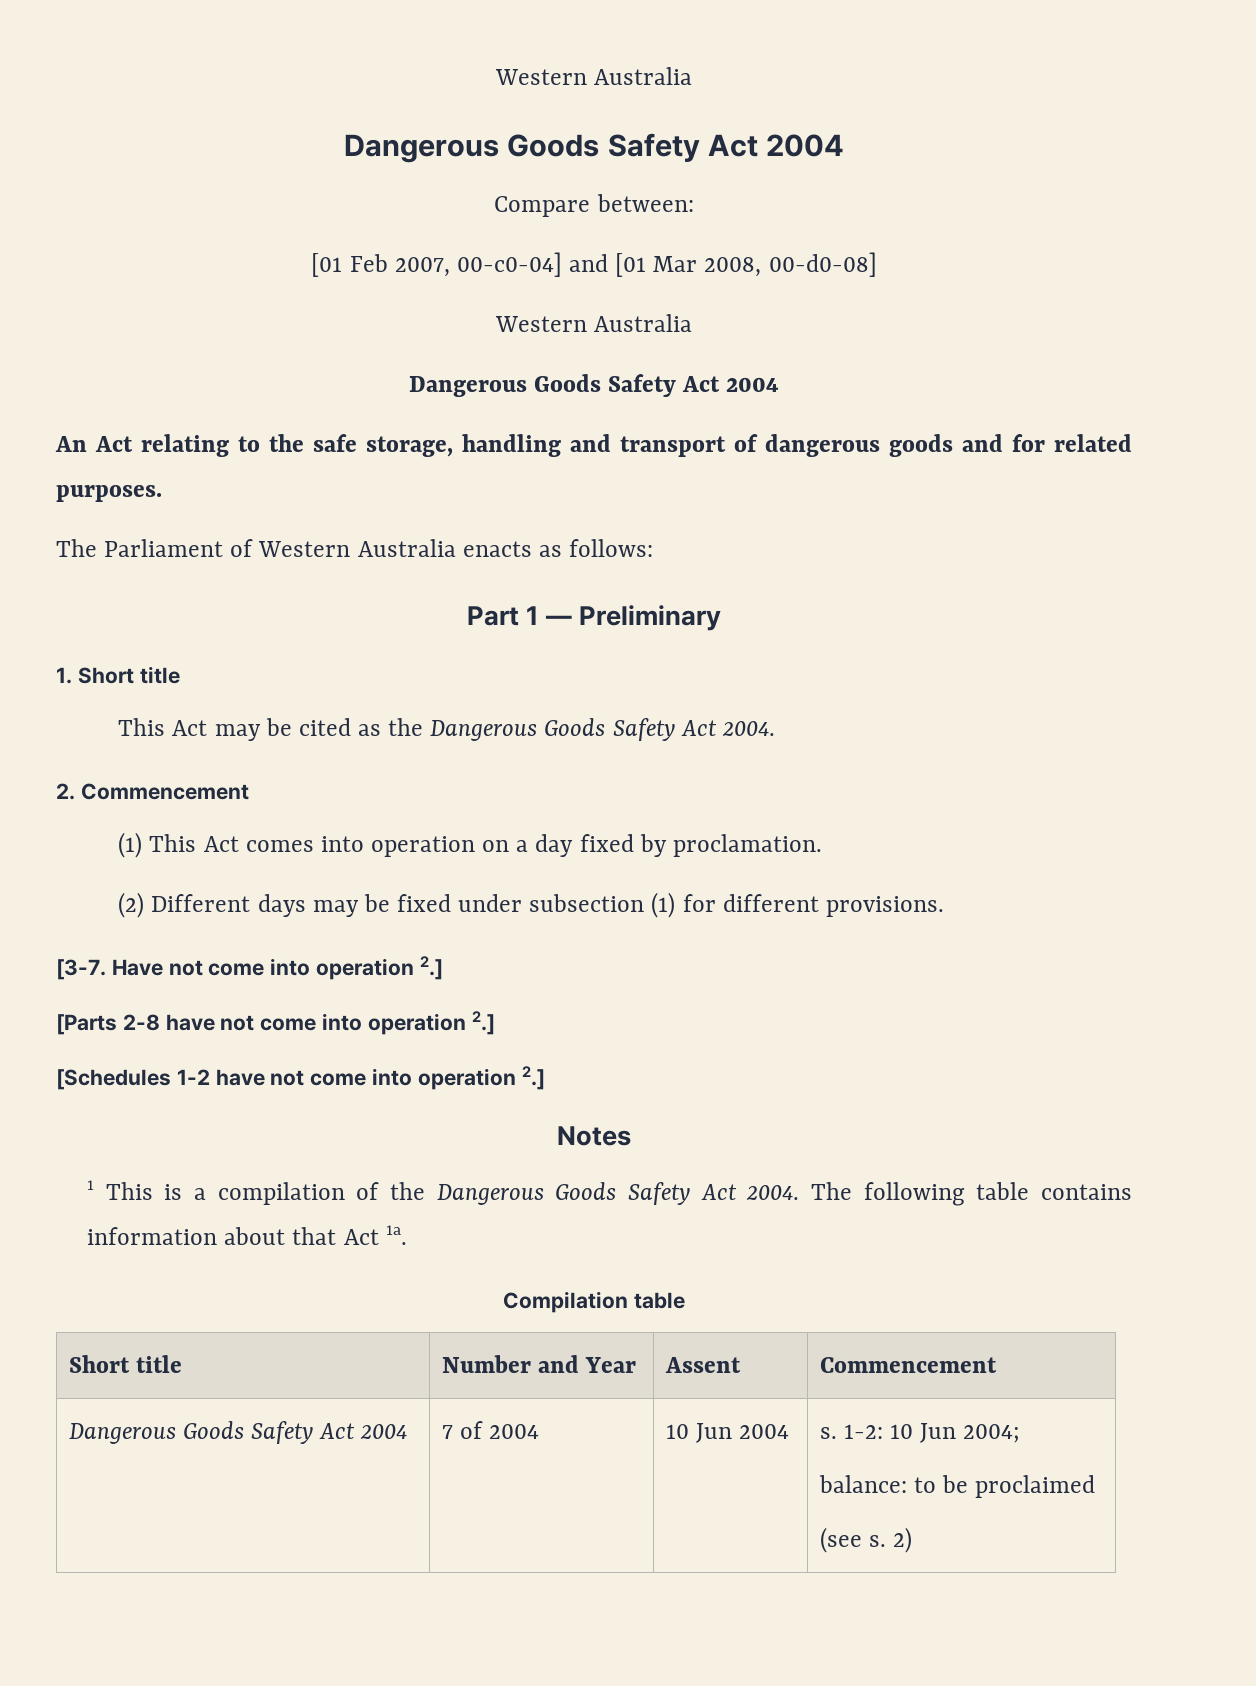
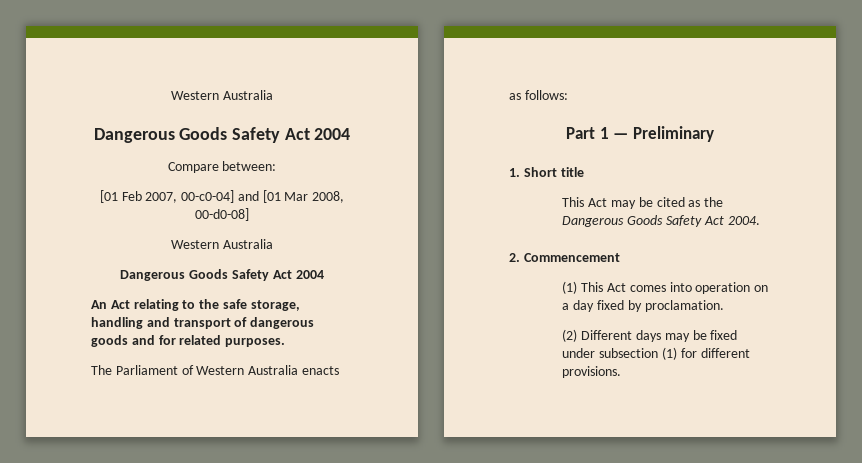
[56,956,443,980] [56,1011,495,1035] [56,1066,545,1090] [557,1126,631,1146] [87,1180,1132,1206] [87,1225,407,1245] [503,1291,685,1313] [68,1355,182,1373] [441,1355,636,1373] [664,1357,741,1373] [819,1357,997,1373] [68,1421,408,1444] [441,1421,539,1439] [665,1423,789,1443] [819,1423,1021,1443] [818,1475,1096,1498] [819,1527,912,1553] // [3-7. Have not come into operation 2.] // [Parts 2-8 have not come into operation 2.] // [Schedules 1-2 have not come into operation 2.] // Notes // 1 This is a compilation of the Dangerous Goods Safety Act 2004. The following table contains information about that Act 1a. // Compilation table // Short title | Number and Year | Assent | Commencement // Dangerous Goods Safety Act 2004 | 7 of 2004 | 10 Jun 2004 | s. 1-2: 10 Jun 2004; // balance: to be proclaimed // (see s. 2) -> (622, 372) none

